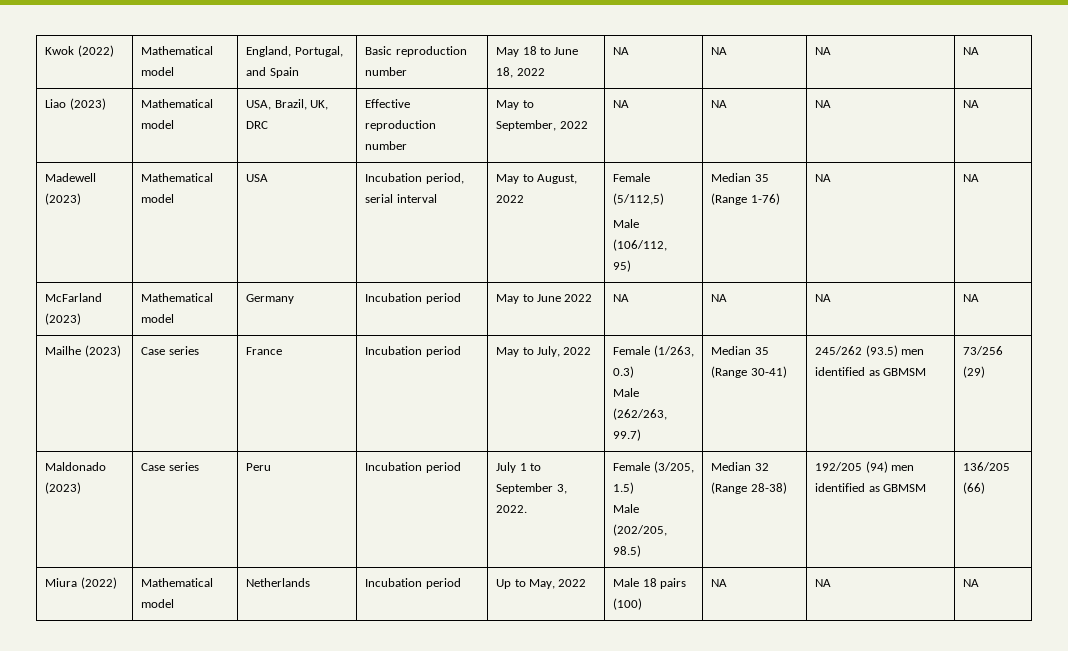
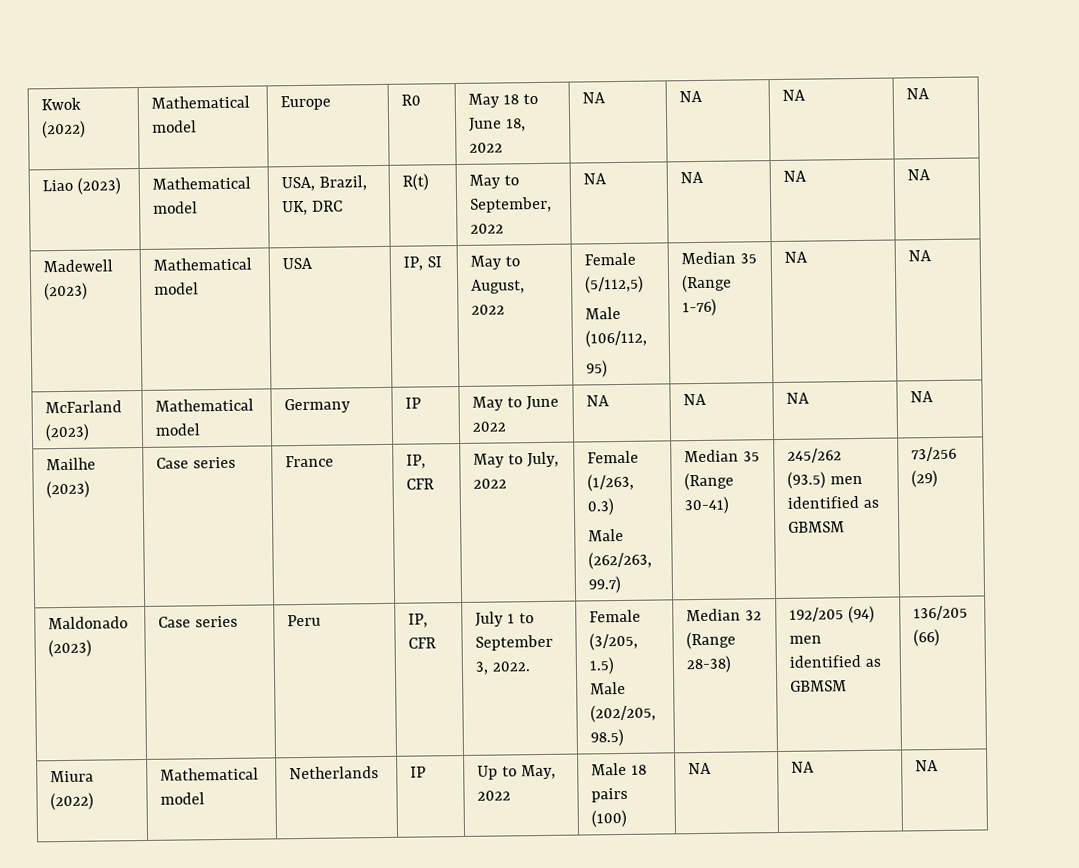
[246,46,343,57] [246,67,299,78] [365,46,467,57] [365,67,408,76] England, Portugal, and Spain | Basic reproduction number -> [280,95,332,111] [401,94,422,106] Europe | R0
[365,99,411,108] [365,120,437,131] [365,141,408,150] Effective reproduction number -> [402,173,430,191] R(t)
[365,173,464,184] [365,194,437,203] Incubation period, serial interval -> [403,256,443,271] IP, SI
[365,293,461,304] Incubation period -> [405,397,422,409] IP
[365,346,461,357] Incubation period -> [406,454,427,469] [406,478,435,490] IP, CFR
[365,462,461,473] Incubation period -> [408,613,429,628] [408,637,437,649] IP, CFR
[365,578,461,589] Incubation period -> [410,766,427,778] IP

